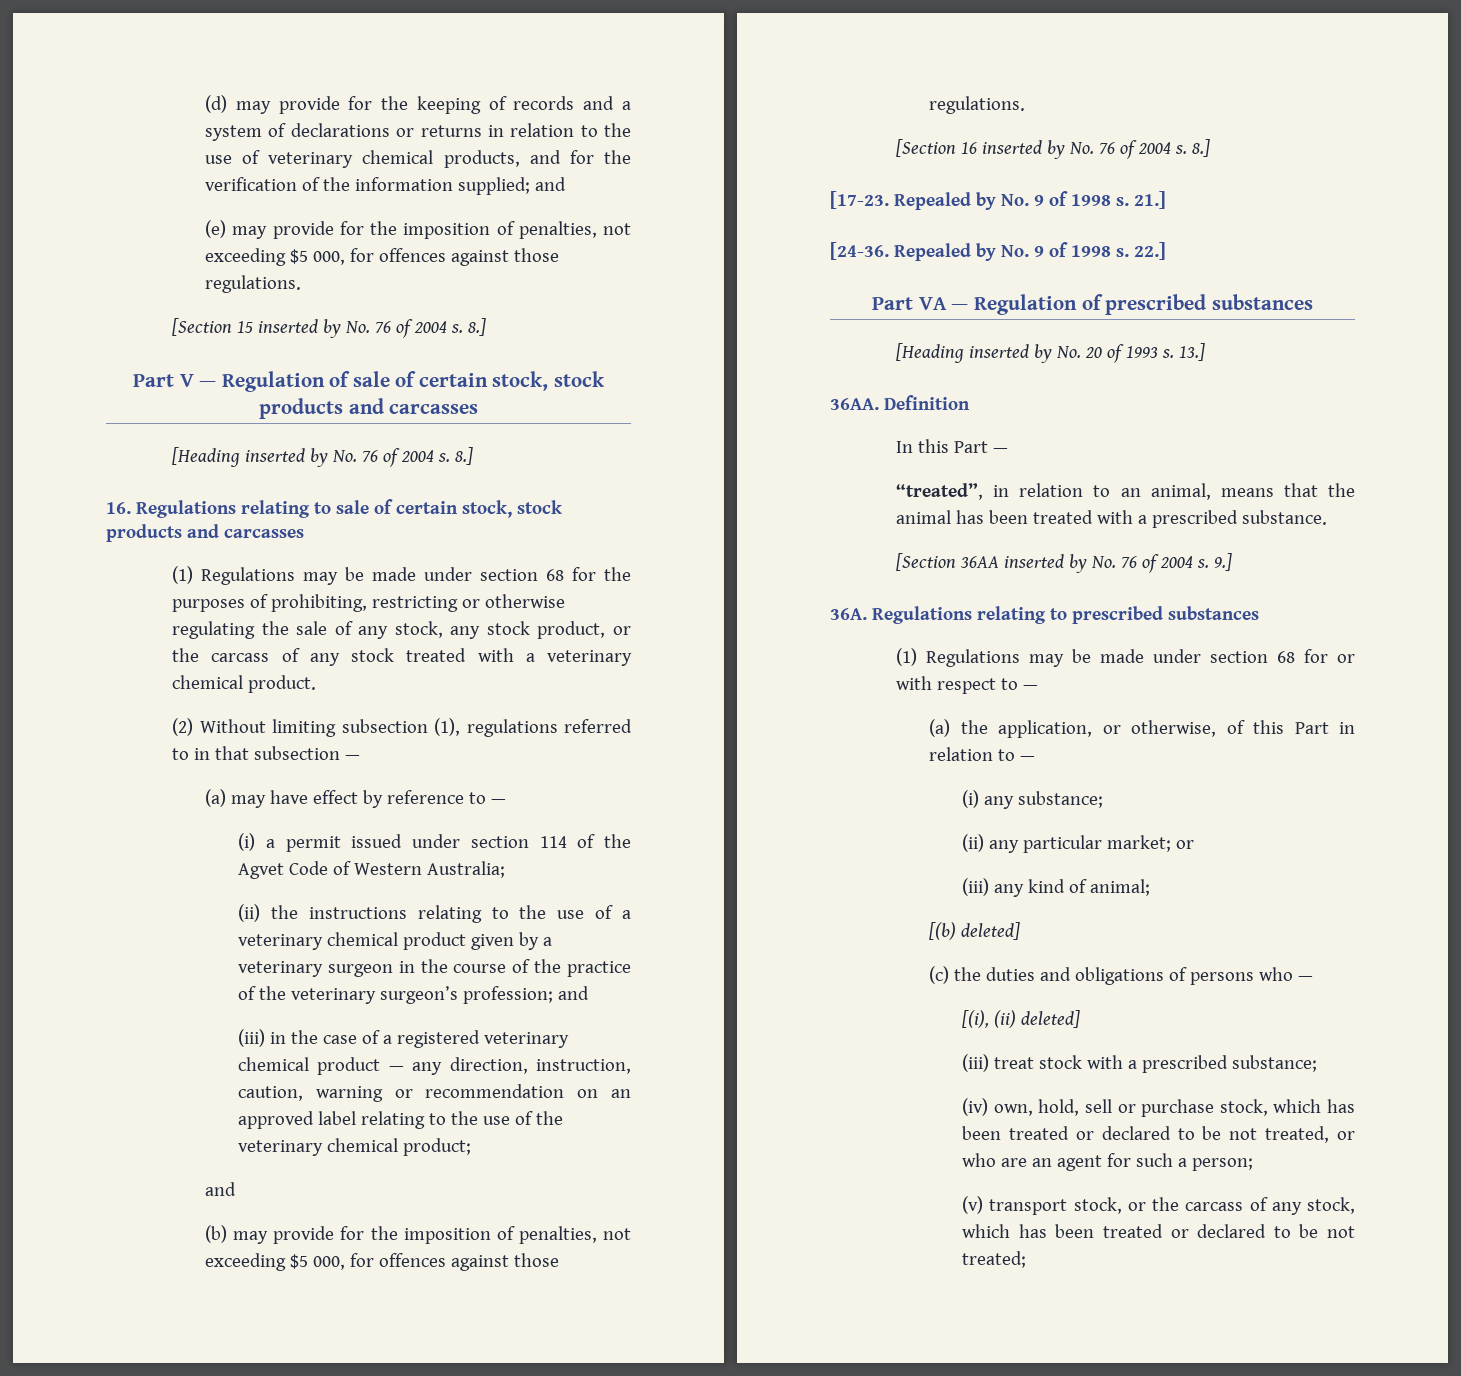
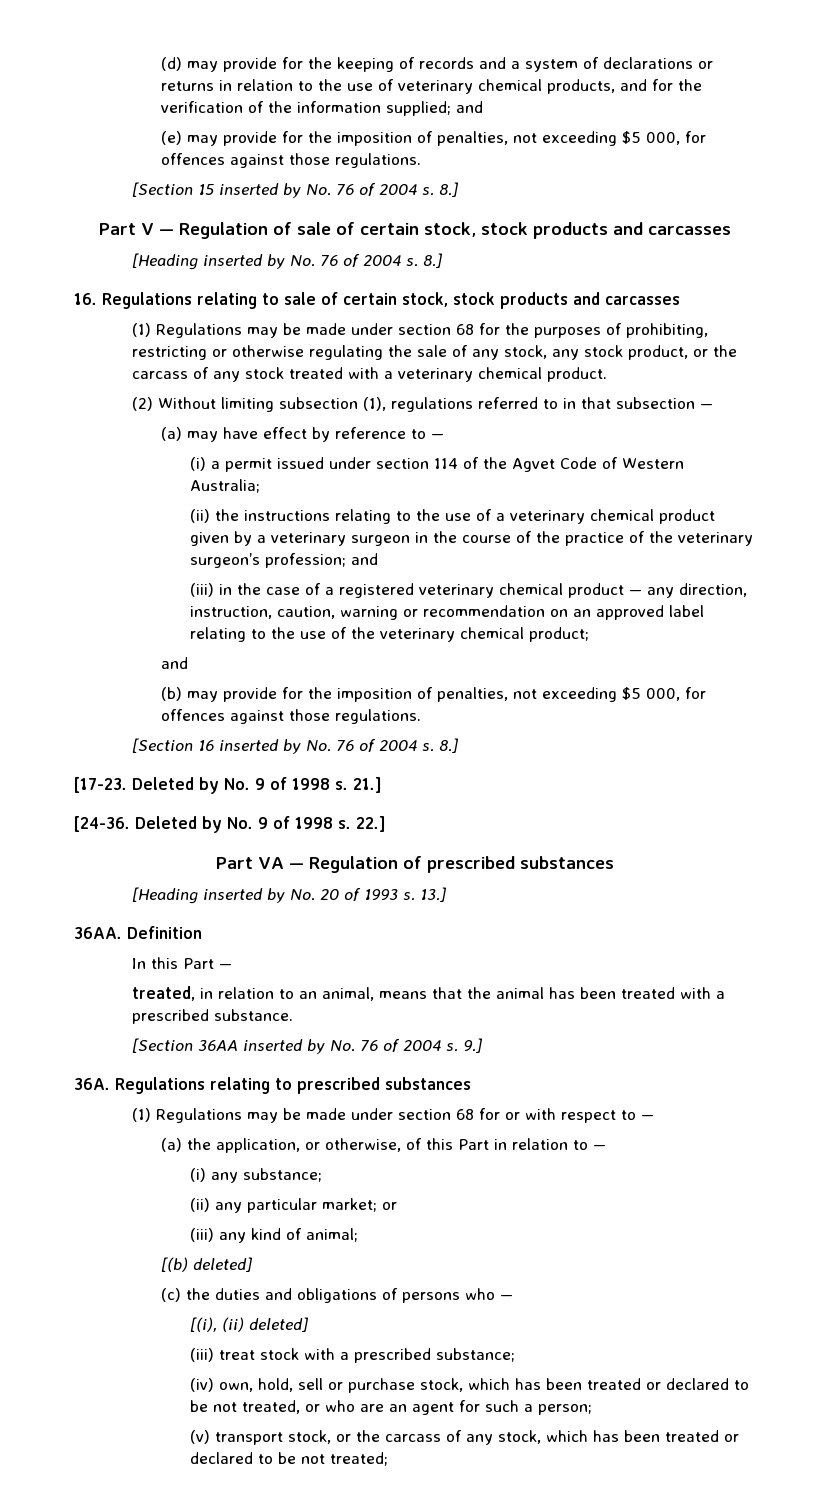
[894,192,971,210] Repealed -> [132,777,194,790] Deleted
[894,243,971,261] Repealed -> [135,816,197,829] Deleted
[896,483,984,500] “treated”, -> [131,986,195,1001] treated,

